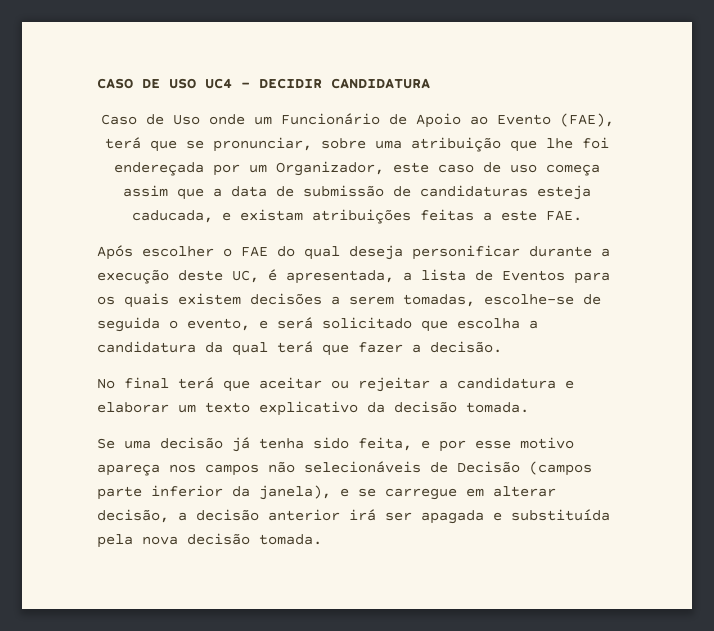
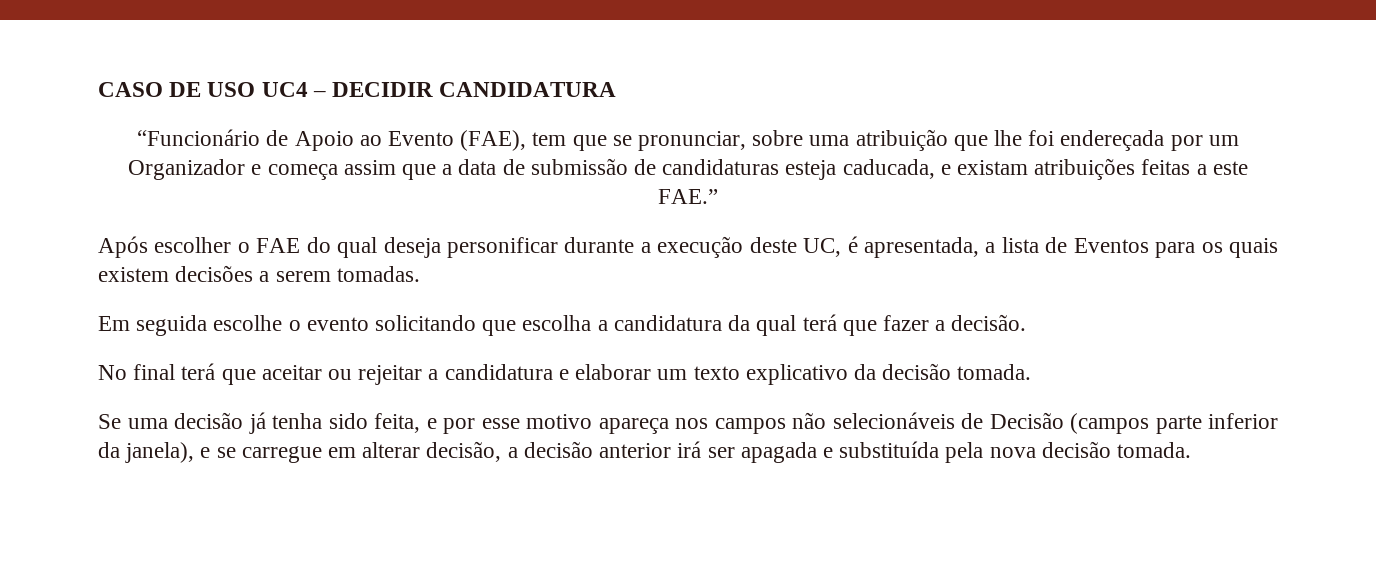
[100,113,380,125] Caso de Uso onde um Funcionário -> [137,129,261,146] “Funcionário
[105,137,141,149] terá -> [532,132,567,146] tem
[276,161,537,176] Organizador, este caso de uso -> [128,159,262,180] Organizador e
[546,210,582,221] FAE. -> [658,189,718,204] FAE.”
[403,294,601,307] [97,317,412,332] tomadas, escolhe-se de seguida o evento, e será solicitado -> [336,266,420,282] [98,315,477,336] tomadas. // Em seguida escolhe o evento solicitando

